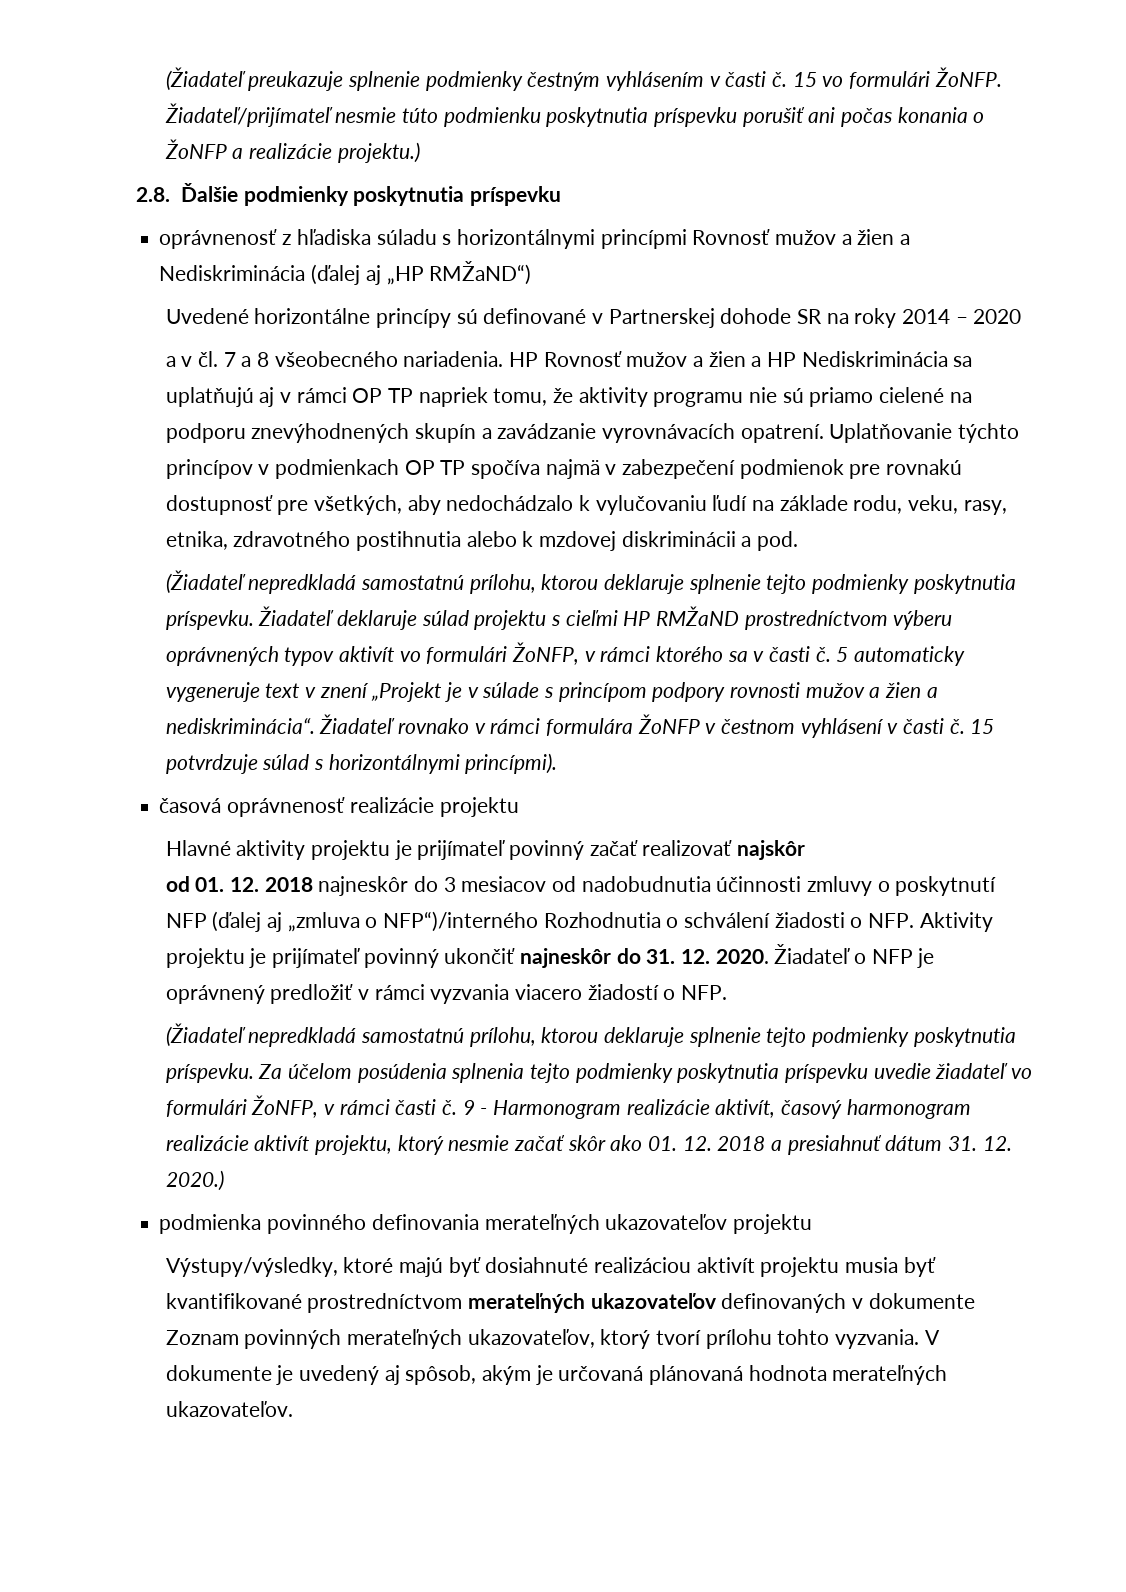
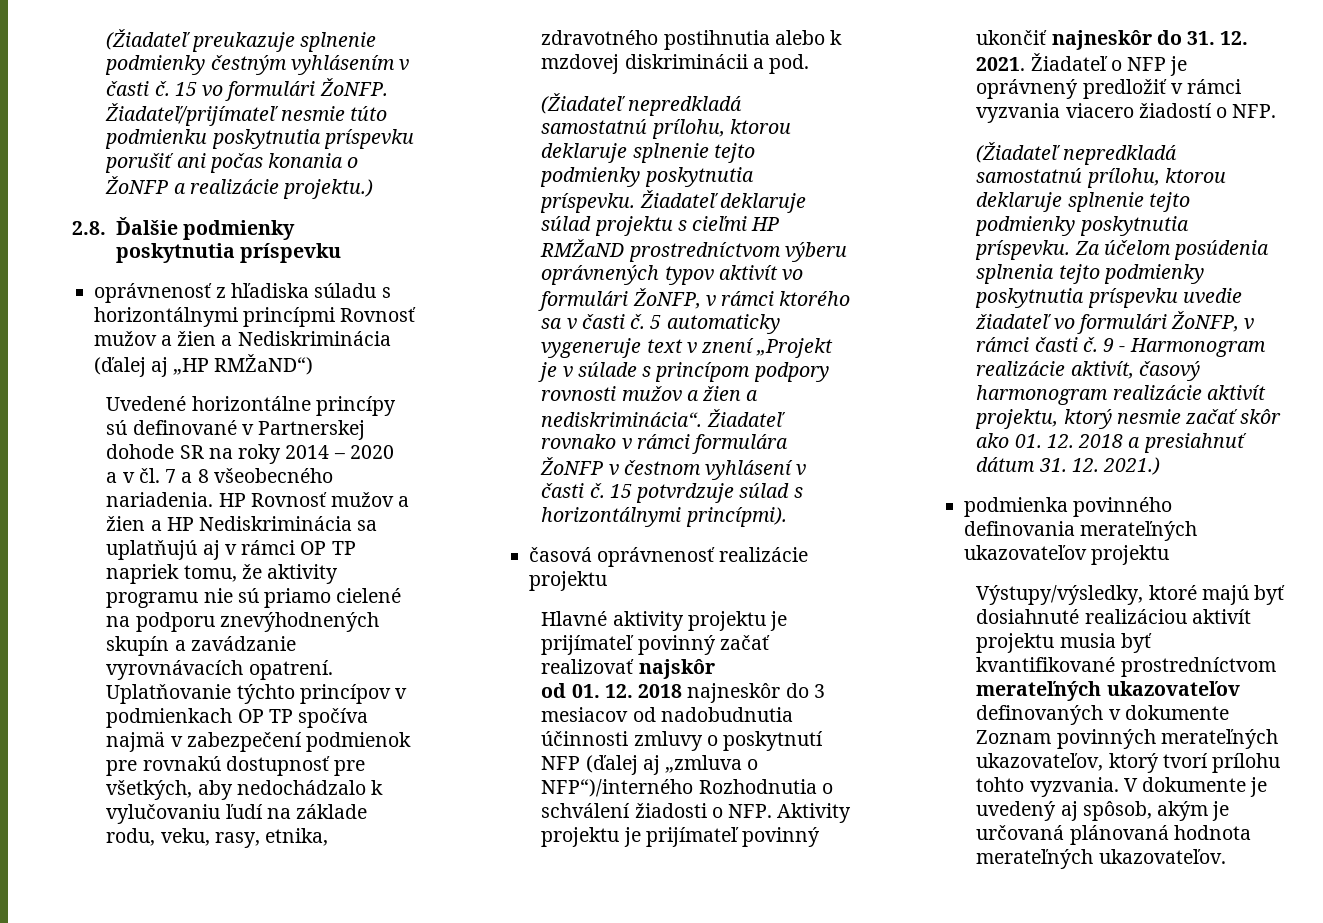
[715,949,769,964] 2020. -> [976,57,1026,71] 2021.
[165,1170,224,1191] 2020.) -> [1103,457,1161,475] 2021.)

